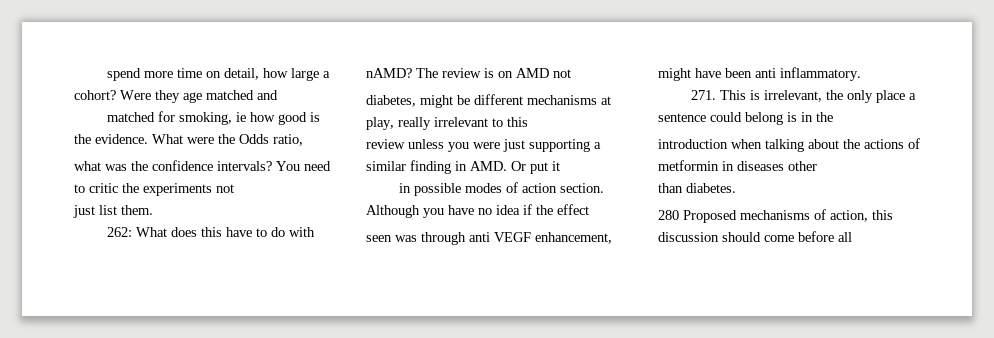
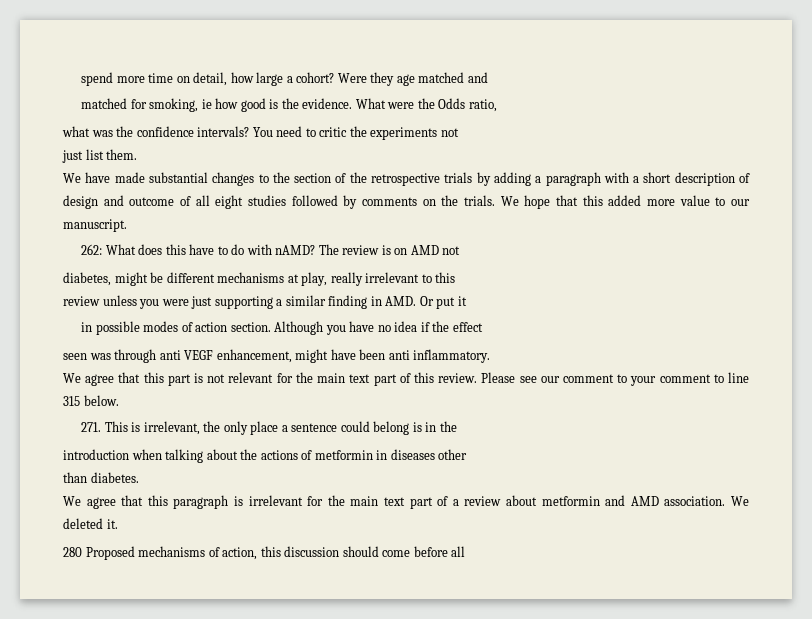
(153, 210) none -> [63,172,750,186] [63,195,750,209] [63,219,127,232] // We have made substantial changes to the section of the retrospective trials by adding a paragraph with a short description of design and outcome of all eight studies followed by comments on the trials. We hope that this added more value to our manuscript.
(861, 74) none -> [63,372,750,386] [63,395,119,406] // We agree that this part is not relevant for the main text part of this review. Please see our comment to your comment to line 315 below.
(736, 188) none -> [63,495,750,509] [63,518,118,529] // We agree that this paragraph is irrelevant for the main text part of a review about metformin and AMD association. We deleted it.

